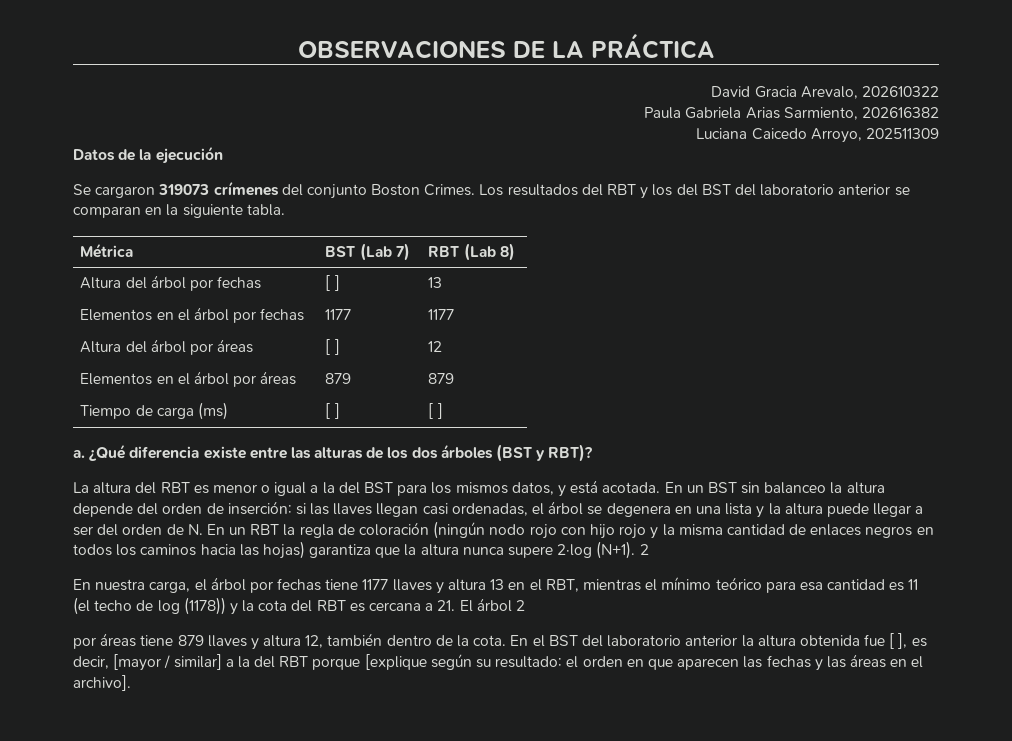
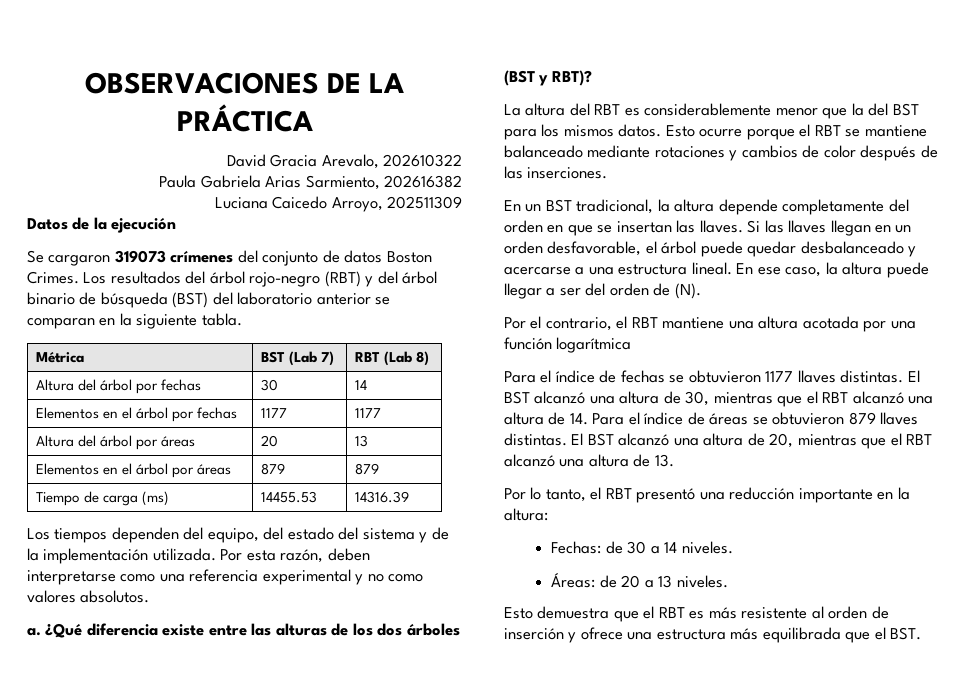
(367, 191) none -> [322,250,383,263] de datos
[607,184,731,199] RBT y los del BST -> [209,271,438,287] [27,292,209,308] árbol rojo-negro (RBT) y del árbol binario de búsqueda (BST)
[325,275,340,291] [428,277,443,288] [ ] | 13 -> [260,379,278,391] [354,380,367,390] 30 | 14
[325,339,340,355] [428,341,443,352] [ ] | 12 -> [260,435,278,447] [354,435,368,447] 20 | 13
[325,403,340,419] [428,403,443,419] [ ] | [ ] -> [260,491,317,503] [354,491,409,503] [27,527,449,543] [27,548,370,564] [27,569,424,585] [27,590,150,603] 14455.53 | 14316.39 // Los tiempos dependen del equipo, del estado del sistema y de la implementación utilizada. Por esta razón, deben interpretarse como una referencia experimental y no como valores absolutos.
[212,482,319,496] menor o igual a -> [644,103,848,119] considerablemente menor que
[511,480,661,497] datos, y está acotada. -> [618,124,927,140] [504,145,938,161] [504,166,608,179] datos. Esto ocurre porque el RBT se mantiene balanceado mediante rotaciones y cambios de color después de las inserciones. //
[741,482,827,494] sin balanceo -> [576,199,654,214] tradicional,
[137,501,765,518] del orden de inserción: si las llaves llegan casi ordenadas, el árbol se degenera en una lista y -> [782,199,909,215] [504,220,912,236] [504,241,917,257] [504,262,822,277] completamente del orden en que se insertan las llaves. Si las llaves llegan en un orden desfavorable, el árbol puede quedar desbalanceado y acercarse a una estructura lineal. En ese caso,
[187,521,934,539] [73,541,649,559] [73,577,919,594] [73,597,525,615] [73,633,927,650] [73,654,924,671] [73,675,131,691] N. En un RBT la regla de coloración (ningún nodo rojo con hijo rojo y la misma cantidad de enlaces negros en todos los caminos hacia las hojas) garantiza que la altura nunca supere 2·log (N+1). 2 // En nuestra carga, el árbol por fechas tiene 1177 llaves y altura 13 en el RBT, mientras el mínimo teórico para esa cantidad es 11 (el techo de log (1178)) y la cota del RBT es cercana a 21. El árbol 2 // por áreas tiene 879 llaves y altura 12, también dentro de la cota. En el BST del laboratorio anterior la altura obtenida fue [ ], es decir, [mayor / similar] a la del RBT porque [explique según su resultado: el orden en que aparecen las fechas y las áreas en el archivo]. -> [674,283,701,299] [504,316,916,332] [504,337,632,353] [504,370,920,383] [504,391,934,407] [504,412,919,425] [504,433,933,449] [504,454,674,467] [504,487,910,503] [504,508,548,521] [551,541,733,554] [551,572,728,588] [504,606,889,622] [504,627,922,643] (N). // Por el contrario, el RBT mantiene una altura acotada por una función logarítmica // Para el índice de fechas se obtuvieron 1177 llaves distintas. El BST alcanzó una altura de 30, mientras que el RBT alcanzó una altura de 14. Para el índice de áreas se obtuvieron 879 llaves distintas. El BST alcanzó una altura de 20, mientras que el RBT alcanzó una altura de 13. // Por lo tanto, el RBT presentó una reducción importante en la altura: // Fechas: de 30 a 14 niveles. // Áreas: de 20 a 13 niveles. // Esto demuestra que el RBT es más resistente al orden de inserción y ofrece una estructura más equilibrada que el BST.

